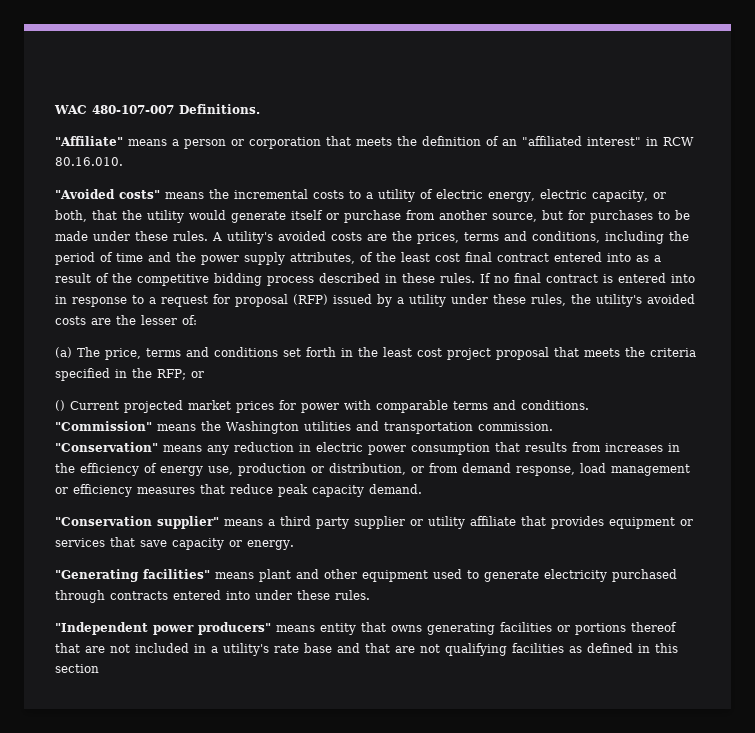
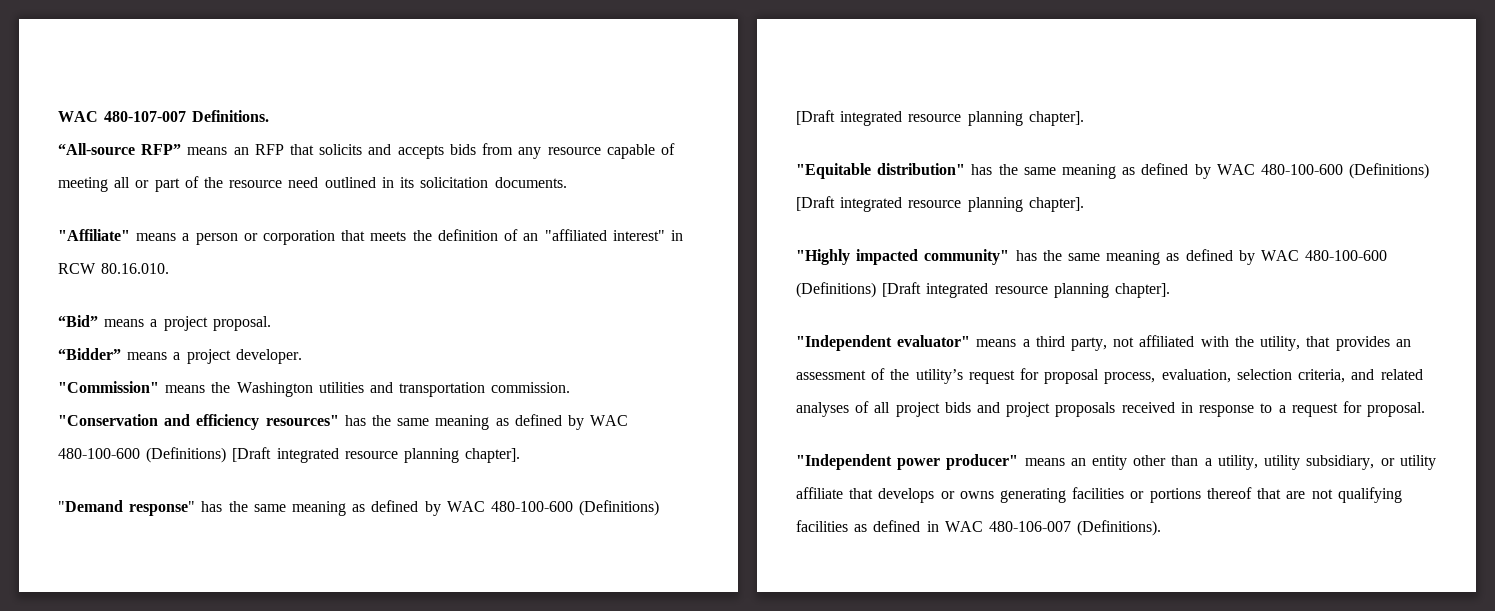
(260, 109) none -> [58,143,675,159] [58,176,567,192] // “All-source RFP” means an RFP that solicits and accepts bids from any resource capable of meeting all or part of the resource need outlined in its solicitation documents.
[55,189,666,202] [55,210,690,223] [55,231,689,244] [55,252,661,265] [55,273,695,286] [55,294,695,307] [55,315,197,325] [55,347,696,360] [55,368,204,381] [55,400,589,413] "Avoided costs" means the incremental costs to a utility of electric energy, electric capacity, or both, that the utility would generate itself or purchase from another source, but for purchases to be made under these rules. A utility's avoided costs are the prices, terms and conditions, including the period of time and the power supply attributes, of the least cost final contract entered into as a result of the competitive bidding process described in these rules. If no final contract is entered into in response to a request for proposal (RFP) issued by a utility under these rules, the utility's avoided costs are the lesser of: // (a) The price, terms and conditions set forth in the least cost project proposal that meets the criteria specified in the RFP; or // () Current projected market prices for power with comparable terms and conditions. -> [58,315,271,331] [58,348,302,364] “Bid” means a project proposal. // “Bidder” means a project developer.
[55,442,680,455] [55,463,690,476] [55,484,422,497] [55,516,693,529] [55,537,294,550] [55,569,677,582] [55,590,370,603] [55,622,386,635] "Conservation" means any reduction in electric power consumption that results from increases in the efficiency of energy use, production or distribution, or from demand response, load management or efficiency measures that reduce peak capacity demand. // "Conservation supplier" means a third party supplier or utility affiliate that provides equipment or services that save capacity or energy. // "Generating facilities" means plant and other equipment used to generate electricity purchased through contracts entered into under these rules. // "Independent power producers" means entity that -> [58,414,629,430] [58,447,521,463] [58,500,660,516] [796,110,1084,126] [796,163,1430,179] [796,196,1084,212] [796,249,1388,265] [796,282,1171,298] [796,335,1411,351] [796,368,1423,384] [796,401,1426,417] [796,454,1436,470] [796,487,955,503] "Conservation and efficiency resources" has the same meaning as defined by WAC 480-100-600 (Definitions) [Draft integrated resource planning chapter]. // "Demand response" has the same meaning as defined by WAC 480-100-600 (Definitions) [Draft integrated resource planning chapter]. // "Equitable distribution" has the same meaning as defined by WAC 480-100-600 (Definitions) [Draft integrated resource planning chapter]. // "Highly impacted community" has the same meaning as defined by WAC 480-100-600 (Definitions) [Draft integrated resource planning chapter]. // "Independent evaluator" means a third party, not affiliated with the utility, that provides an assessment of the utility’s request for proposal process, evaluation, selection criteria, and related analyses of all project bids and project proposals received in response to a request for proposal. // "Independent power producer" means an entity other than a utility, utility subsidiary, or utility affiliate that develops or
[135,643,440,656] included in a utility's rate base and that are not -> (1333, 494) none
[655,643,678,653] [55,664,99,673] this section -> [944,520,1162,536] WAC 480-106-007 (Definitions).

